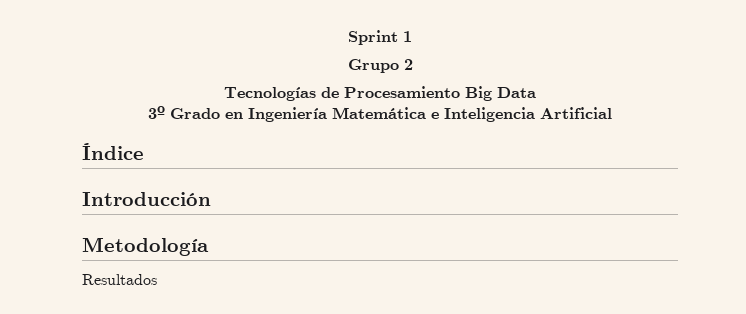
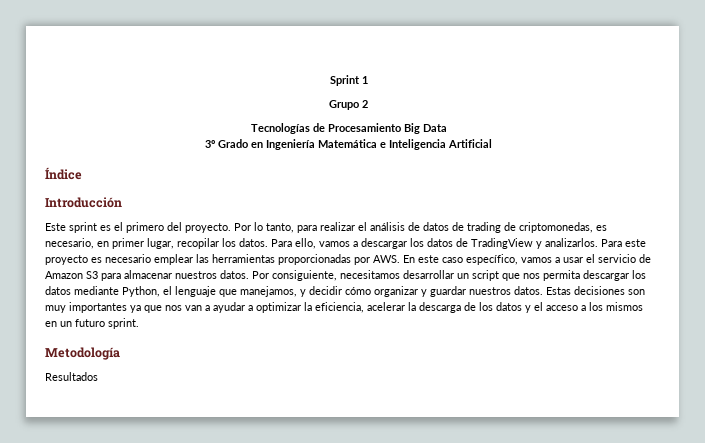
(211, 199) none -> [45,222,607,233] [45,238,646,249] [45,254,651,265] [45,270,646,281] [45,286,645,297] [45,302,643,313] [45,318,139,329] // Este sprint es el primero del proyecto. Por lo tanto, para realizar el análisis de datos de trading de criptomonedas, es necesario, en primer lugar, recopilar los datos. Para ello, vamos a descargar los datos de TradingView y analizarlos. Para este proyecto es necesario emplear las herramientas proporcionadas por AWS. En este caso específico, vamos a usar el servicio de Amazon S3 para almacenar nuestros datos. Por consiguiente, necesitamos desarrollar un script que nos permita descargar los datos mediante Python, el lenguaje que manejamos, y decidir cómo organizar y guardar nuestros datos. Estas decisiones son muy importantes ya que nos van a ayudar a optimizar la eficiencia, acelerar la descarga de los datos y el acceso a los mismos en un futuro sprint.

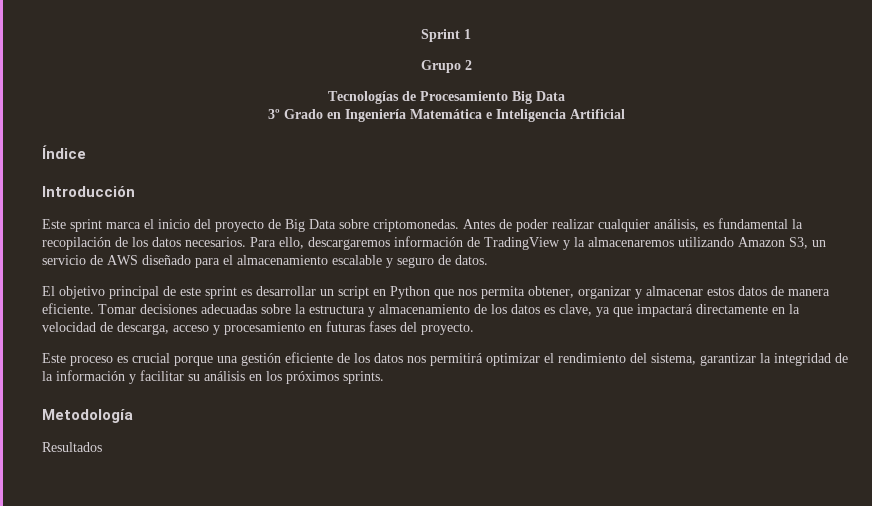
[100,222,607,233] [45,238,646,249] [45,254,651,265] [45,270,400,281] es el primero del proyecto. Por lo tanto, para realizar el análisis de datos de trading de criptomonedas, es necesario, en primer lugar, recopilar los datos. Para ello, vamos a descargar los datos de TradingView y analizarlos. Para este proyecto es necesario emplear las herramientas proporcionadas por AWS. En este caso específico, vamos a usar el servicio de Amazon S3 para almacenar nuestros datos. Por consiguiente, necesitamos -> [106,218,803,232] [42,236,826,250] [42,255,488,268] [42,286,252,299] marca el inicio del proyecto de Big Data sobre criptomonedas. Antes de poder realizar cualquier análisis, es fundamental la recopilación de los datos necesarios. Para ello, descargaremos información de TradingView y la almacenaremos utilizando Amazon S3, un servicio de AWS diseñado para el almacenamiento escalable y seguro de datos. // El objetivo principal de este sprint es
(499, 275) none -> [373,286,430,299] en Python
[583,270,646,281] [45,286,645,297] [45,302,643,313] [45,318,139,329] descargar los datos mediante Python, el lenguaje que manejamos, y decidir cómo organizar y guardar nuestros datos. Estas decisiones son muy importantes ya que nos van a ayudar a optimizar la eficiencia, acelerar la descarga de los datos y el acceso a los mismos en un futuro sprint. -> [528,286,830,299] [42,303,800,317] [42,321,474,335] [42,352,848,366] [42,370,384,384] obtener, organizar y almacenar estos datos de manera eficiente. Tomar decisiones adecuadas sobre la estructura y almacenamiento de los datos es clave, ya que impactará directamente en la velocidad de descarga, acceso y procesamiento en futuras fases del proyecto. // Este proceso es crucial porque una gestión eficiente de los datos nos permitirá optimizar el rendimiento del sistema, garantizar la integridad de la información y facilitar su análisis en los próximos sprints.

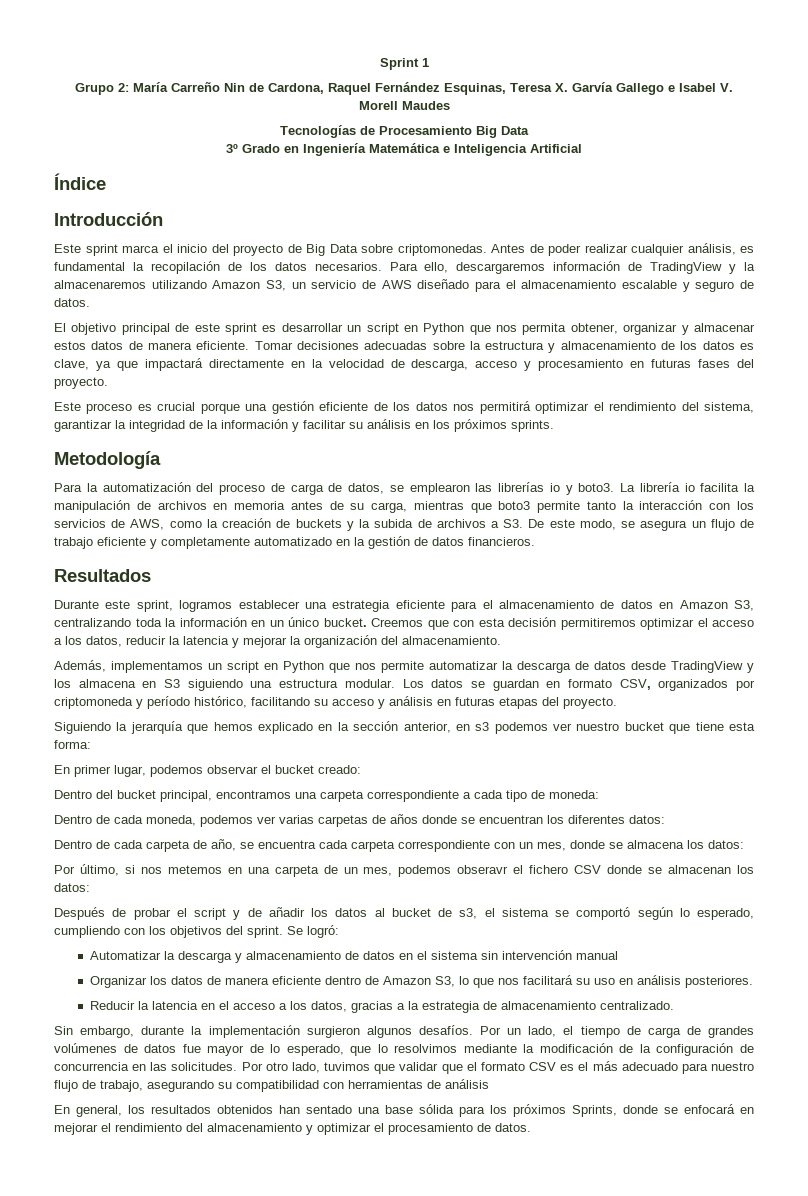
[464,60,472,70] 2 -> [118,82,733,95] [358,101,450,110] 2: María Carreño Nin de Cardona, Raquel Fernández Esquinas, Teresa X. Garvía Gallego e Isabel V. Morell Maudes
[42,442,102,452] Resultados -> [54,482,755,495] [54,500,754,513] [54,518,755,531] [54,536,535,549] [54,569,151,582] [54,600,754,612] [54,617,754,630] [54,635,501,648] [54,660,754,673] [54,679,755,691] [54,696,617,709] [54,721,756,734] [54,740,91,749] [54,765,361,777] [54,790,599,802] [54,814,665,827] [54,839,744,852] [54,864,755,877] [54,883,90,892] [54,907,754,920] [54,925,339,938] [89,950,618,963] [89,975,753,988] [89,1001,674,1013] [54,1025,754,1038] [54,1043,754,1056] [54,1061,754,1074] [54,1079,489,1092] [54,1104,754,1117] [54,1123,531,1135] Para la automatización del proceso de carga de datos, se emplearon las librerías io y boto3. La librería io facilita la manipulación de archivos en memoria antes de su carga, mientras que boto3 permite tanto la interacción con los servicios de AWS, como la creación de buckets y la subida de archivos a S3. De este modo, se asegura un flujo de trabajo eficiente y completamente automatizado en la gestión de datos financieros. // Resultados // Durante este sprint, logramos establecer una estrategia eficiente para el almacenamiento de datos en Amazon S3, centralizando toda la información en un único bucket. Creemos que con esta decisión permitiremos optimizar el acceso a los datos, reducir la latencia y mejorar la organización del almacenamiento. // Además, implementamos un script en Python que nos permite automatizar la descarga de datos desde TradingView y los almacena en S3 siguiendo una estructura modular. Los datos se guardan en formato CSV, organizados por criptomoneda y período histórico, facilitando su acceso y análisis en futuras etapas del proyecto. // Siguiendo la jerarquía que hemos explicado en la sección anterior, en s3 podemos ver nuestro bucket que tiene esta forma: // En primer lugar, podemos observar el bucket creado: // Dentro del bucket principal, encontramos una carpeta correspondiente a cada tipo de moneda: // Dentro de cada moneda, podemos ver varias carpetas de años donde se encuentran los diferentes datos: // Dentro de cada carpeta de año, se encuentra cada carpeta correspondiente con un mes, donde se almacena los datos: // Por último, si nos metemos en una carpeta de un mes, podemos obseravr el fichero CSV donde se almacenan los datos: // Después de probar el script y de añadir los datos al bucket de s3, el sistema se comportó según lo esperado, cumpliendo con los objetivos del sprint. Se logró: // Automatizar la descarga y almacenamiento de datos en el sistema sin intervención manual // Organizar los datos de manera eficiente dentro de Amazon S3, lo que nos facilitará su uso en análisis posteriores. // Reducir la latencia en el acceso a los datos, gracias a la estrategia de almacenamiento centralizado. // Sin embargo, durante la implementación surgieron algunos desafíos. Por un lado, el tiempo de carga de grandes volúmenes de datos fue mayor de lo esperado, que lo resolvimos mediante la modificación de la configuración de concurrencia en las solicitudes. Por otro lado, tuvimos que validar que el formato CSV es el más adecuado para nuestro flujo de trabajo, asegurando su compatibilidad con herramientas de análisis // En general, los resultados obtenidos han sentado una base sólida para los próximos Sprints, donde se enfocará en mejorar el rendimiento del almacenamiento y optimizar el procesamiento de datos.

